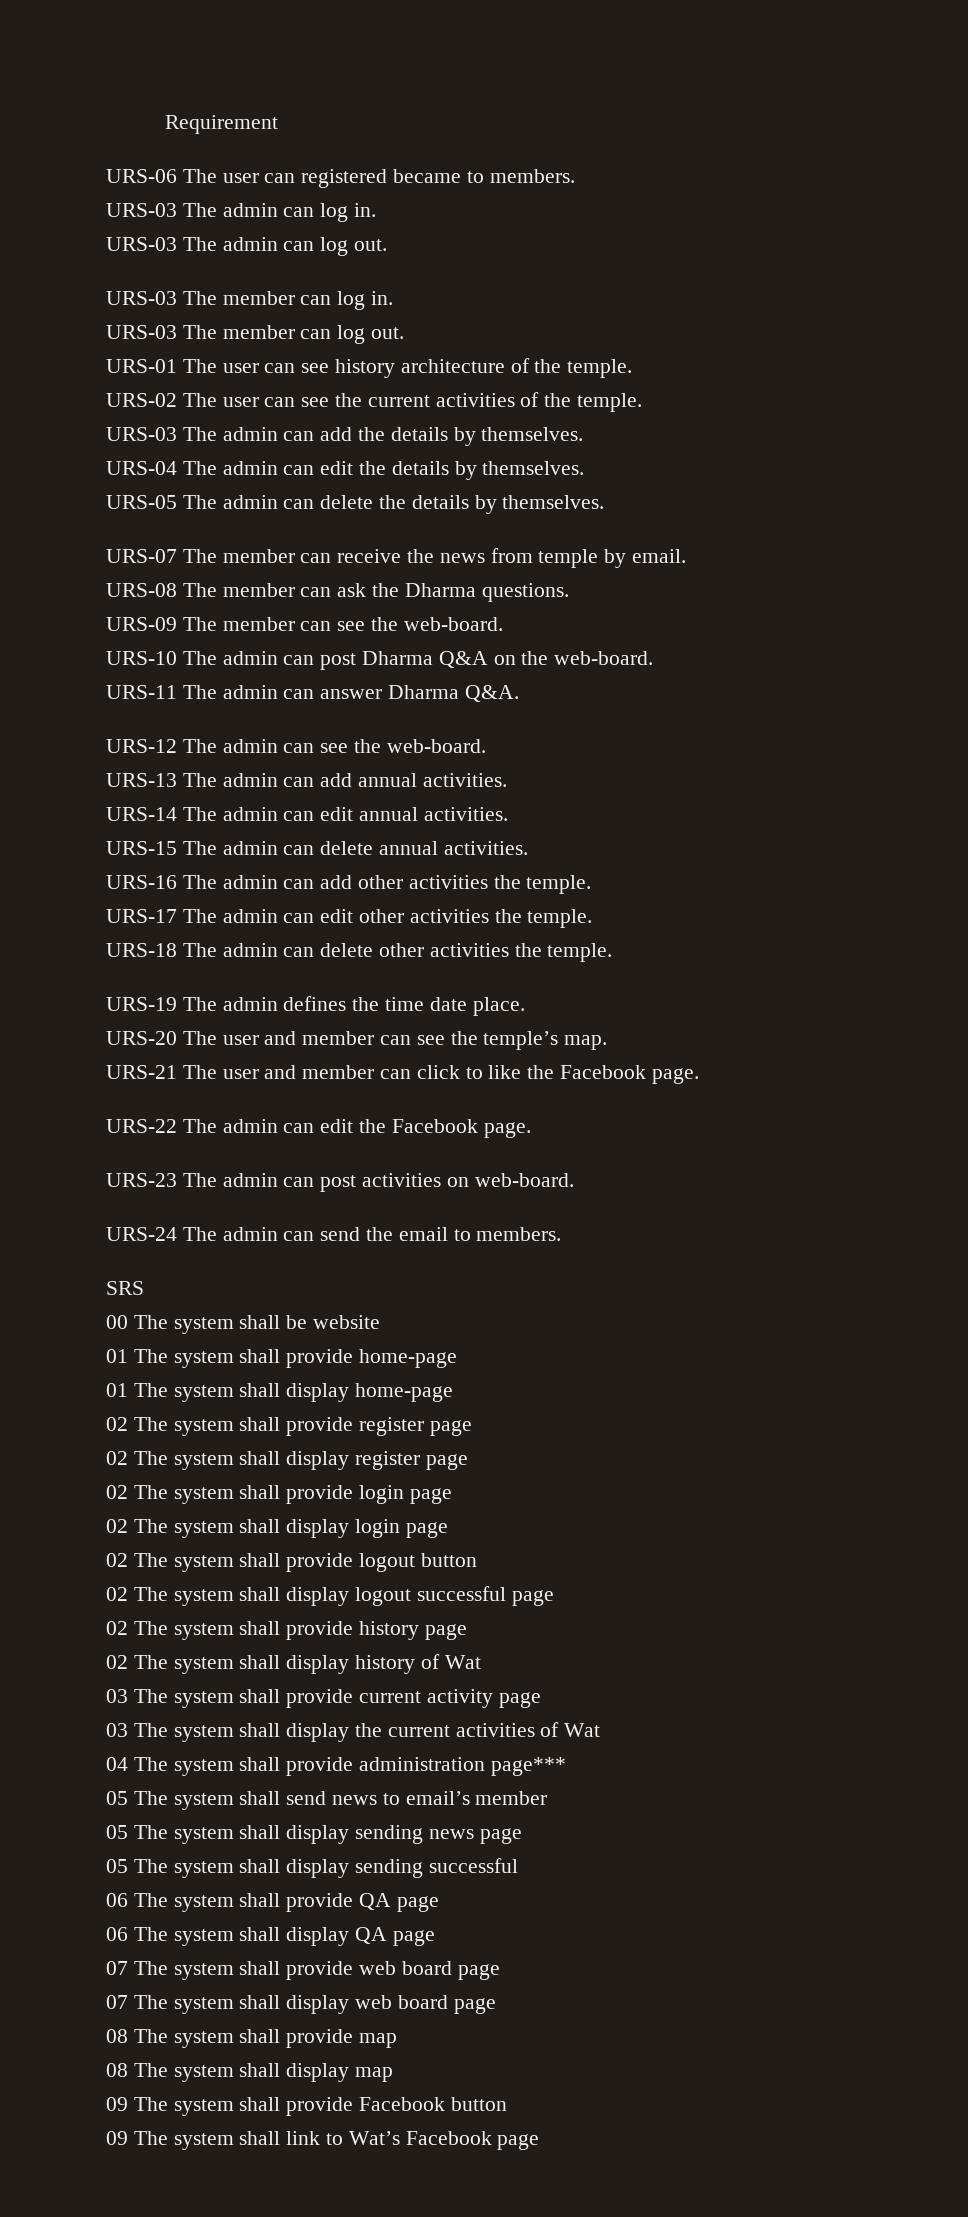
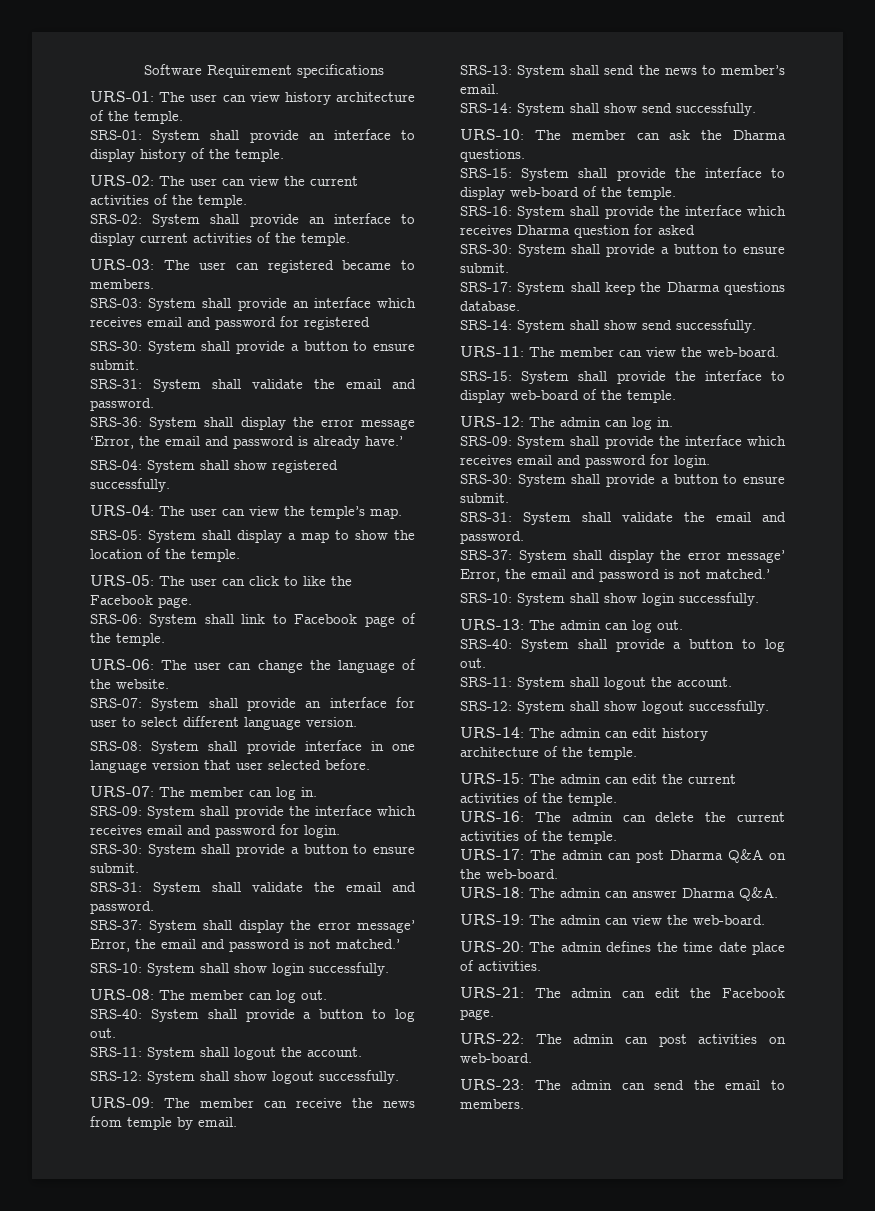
(165, 124) none -> [144,64,203,75] Software
[106,169,177,183] // URS-06 -> [297,64,385,78] [90,91,415,105] [90,110,183,124] [90,129,415,143] [90,148,284,162] [90,175,358,186] [90,194,247,208] [90,213,415,227] [90,232,350,246] [90,259,154,270] specifications // URS-01: The user can view history architecture of the temple. // SRS-01: System shall provide an interface to display history of the temple. // URS-02: The user can view the current activities of the temple. // SRS-02: System shall provide an interface to display current activities of the temple. // URS-03:
[106,203,377,222] [106,237,388,256] [106,291,177,305] URS-03 The admin can log in. // URS-03 The admin can log out. // URS-03 -> [90,297,416,311] [90,316,370,330] [90,341,416,354] [90,360,139,370] [90,379,416,392] [90,398,154,411] [90,417,415,430] [90,436,403,449] [90,460,338,473] [90,478,170,492] [90,505,402,519] [90,530,415,543] [90,548,240,562] [90,575,352,586] [90,595,192,608] [90,613,416,627] [90,633,165,646] [90,659,416,673] [90,679,169,689] [90,697,415,711] [90,716,357,730] [90,740,415,754] [90,759,370,773] [90,786,154,797] SRS-03: System shall provide an interface which receives email and password for registered // SRS-30: System shall provide a button to ensure submit. // SRS-31: System shall validate the email and password. // SRS-36: System shall display the error message ‘Error, the email and password is already have.’ // SRS-04: System shall show registered successfully. // URS-04: The user can view the temple’s map. // SRS-05: System shall display a map to show the location of the temple. // URS-05: The user can click to like the Facebook page. // SRS-06: System shall link to Facebook page of the temple. // URS-06: The user can change the language of the website. // SRS-07: System shall provide an interface for user to select different language version. // SRS-08: System shall provide interface in one language version that user selected before. // URS-07:
[106,325,177,339] URS-03 -> [90,805,416,819] [90,824,340,838] [90,844,416,857] [90,863,139,873] [90,882,416,895] [90,901,154,914] [90,920,415,933] [90,939,400,952] [90,962,389,976] [90,989,154,1000] SRS-09: System shall provide the interface which receives email and password for login. // SRS-30: System shall provide a button to ensure submit. // SRS-31: System shall validate the email and password. // SRS-37: System shall display the error message’ Error, the email and password is not matched.’ // SRS-10: System shall show login successfully. // URS-08:
[106,358,633,378] [106,392,643,412] [106,427,584,446] [106,461,585,480] [106,495,605,514] [106,549,177,563] URS-01 The user can see history architecture of the temple. // URS-02 The user can see the current activities of the temple. // URS-03 The admin can add the details by themselves. // URS-04 The admin can edit the details by themselves. // URS-05 The admin can delete the details by themselves. // URS-07 -> [90,1009,415,1022] [90,1028,116,1038] [90,1047,362,1060] [90,1070,399,1084] [90,1097,154,1108] SRS-40: System shall provide a button to log out. // SRS-11: System shall logout the account. // SRS-12: System shall show logout successfully. // URS-09:
[106,583,177,597] URS-08 -> [460,65,785,78] [460,84,499,94] [460,102,756,116] [460,129,524,140] SRS-13: System shall send the news to member’s email. // SRS-14: System shall show send successfully. // URS-10:
[106,617,503,631] [106,651,177,665] URS-09 The member can see the web-board. // URS-10 -> [460,167,785,181] [460,186,676,200] [460,205,786,219] [460,224,695,238] [460,244,785,257] [460,263,509,273] [460,282,785,295] [460,301,520,311] [460,319,756,333] [460,346,779,357] [460,370,785,384] [460,389,676,403] [460,416,673,430] [460,435,786,449] [460,454,710,468] [460,474,785,487] [460,493,509,503] [460,512,786,525] [460,531,524,544] [460,550,785,563] [460,569,770,582] [460,592,759,606] [460,619,683,633] [460,639,785,652] [460,658,486,668] [460,677,732,690] [460,700,769,714] [460,727,708,741] [460,746,637,760] [460,773,736,784] [460,792,617,806] [460,811,785,822] [460,830,617,844] [460,849,524,860] SRS-15: System shall provide the interface to display web-board of the temple. // SRS-16: System shall provide the interface which receives Dharma question for asked // SRS-30: System shall provide a button to ensure submit. // SRS-17: System shall keep the Dharma questions database. // SRS-14: System shall show send successfully. // URS-11: The member can view the web-board. // SRS-15: System shall provide the interface to display web-board of the temple. // URS-12: The admin can log in. // SRS-09: System shall provide the interface which receives email and password for login. // SRS-30: System shall provide a button to ensure submit. // SRS-31: System shall validate the email and password. // SRS-37: System shall display the error message’ Error, the email and password is not matched.’ // SRS-10: System shall show login successfully. // URS-13: The admin can log out. // SRS-40: System shall provide a button to log out. // SRS-11: System shall logout the account. // SRS-12: System shall show logout successfully. // URS-14: The admin can edit history architecture of the temple. // URS-15: The admin can edit the current activities of the temple. // URS-16: The admin can delete the current activities of the temple. // URS-17:
[106,685,177,699] URS-11 -> [460,887,524,898] URS-18:
[106,739,486,753] [106,773,507,787] [106,807,508,821] [106,841,528,855] [106,875,592,894] [106,909,593,928] [106,943,613,962] [106,997,177,1011] URS-12 The admin can see the web-board. // URS-13 The admin can add annual activities. // URS-14 The admin can edit annual activities. // URS-15 The admin can delete annual activities. // URS-16 The admin can add other activities the temple. // URS-17 The admin can edit other activities the temple. // URS-18 The admin can delete other activities the temple. // URS-19 -> [460,914,765,925] [460,941,524,952] URS-19: The admin can view the web-board. // URS-20:
[472,997,525,1016] [106,1031,608,1050] [106,1065,699,1084] [106,1119,177,1133] place. // URS-20 The user and member can see the temple’s map. // URS-21 The user and member can click to like the Facebook page. // URS-22 -> [752,942,785,955] [460,960,541,971] [460,987,524,998] place of activities. // URS-21:
[106,1173,177,1187] URS-23 -> [460,1033,524,1044] URS-22:
[106,1227,177,1241] URS-24 -> [460,1079,524,1090] URS-23:
[106,1281,144,1295] [106,1315,381,1334] [106,1349,458,1368] [106,1383,454,1402] [106,1417,472,1436] [106,1451,468,1470] [106,1485,452,1504] [106,1519,448,1538] [106,1553,477,1572] [106,1586,554,1606] [106,1621,467,1640] [106,1654,481,1674] [106,1689,541,1708] [106,1722,601,1742] [106,1757,566,1776] [106,1791,548,1810] [106,1825,522,1844] [106,1858,518,1878] [106,1893,439,1912] [106,1927,435,1946] [106,1961,500,1980] [106,1995,496,2014] [106,2029,398,2048] [106,2063,394,2082] [106,2097,507,2116] [106,2131,540,2150] // SRS // 00 The system shall be website // 01 The system shall provide home-page // 01 The system shall display home-page // 02 The system shall provide register page // 02 The system shall display register page // 02 The system shall provide login page // 02 The system shall display login page // 02 The system shall provide logout button // 02 The system shall display logout successful page // 02 The system shall provide history page // 02 The system shall display history of Wat // 03 The system shall provide current activity page // 03 The system shall display the current activities of Wat // 04 The system shall provide administration page*** // 05 The system shall send news to email’s member // 05 The system shall display sending news page // 05 The system shall display sending successful // 06 The system shall provide QA page // 06 The system shall display QA page // 07 The system shall provide web board page // 07 The system shall display web board page // 08 The system shall provide map // 08 The system shall display map // 09 The system shall provide Facebook button // 09 The system shall link to Wat’s Facebook page -> (524, 1104) none

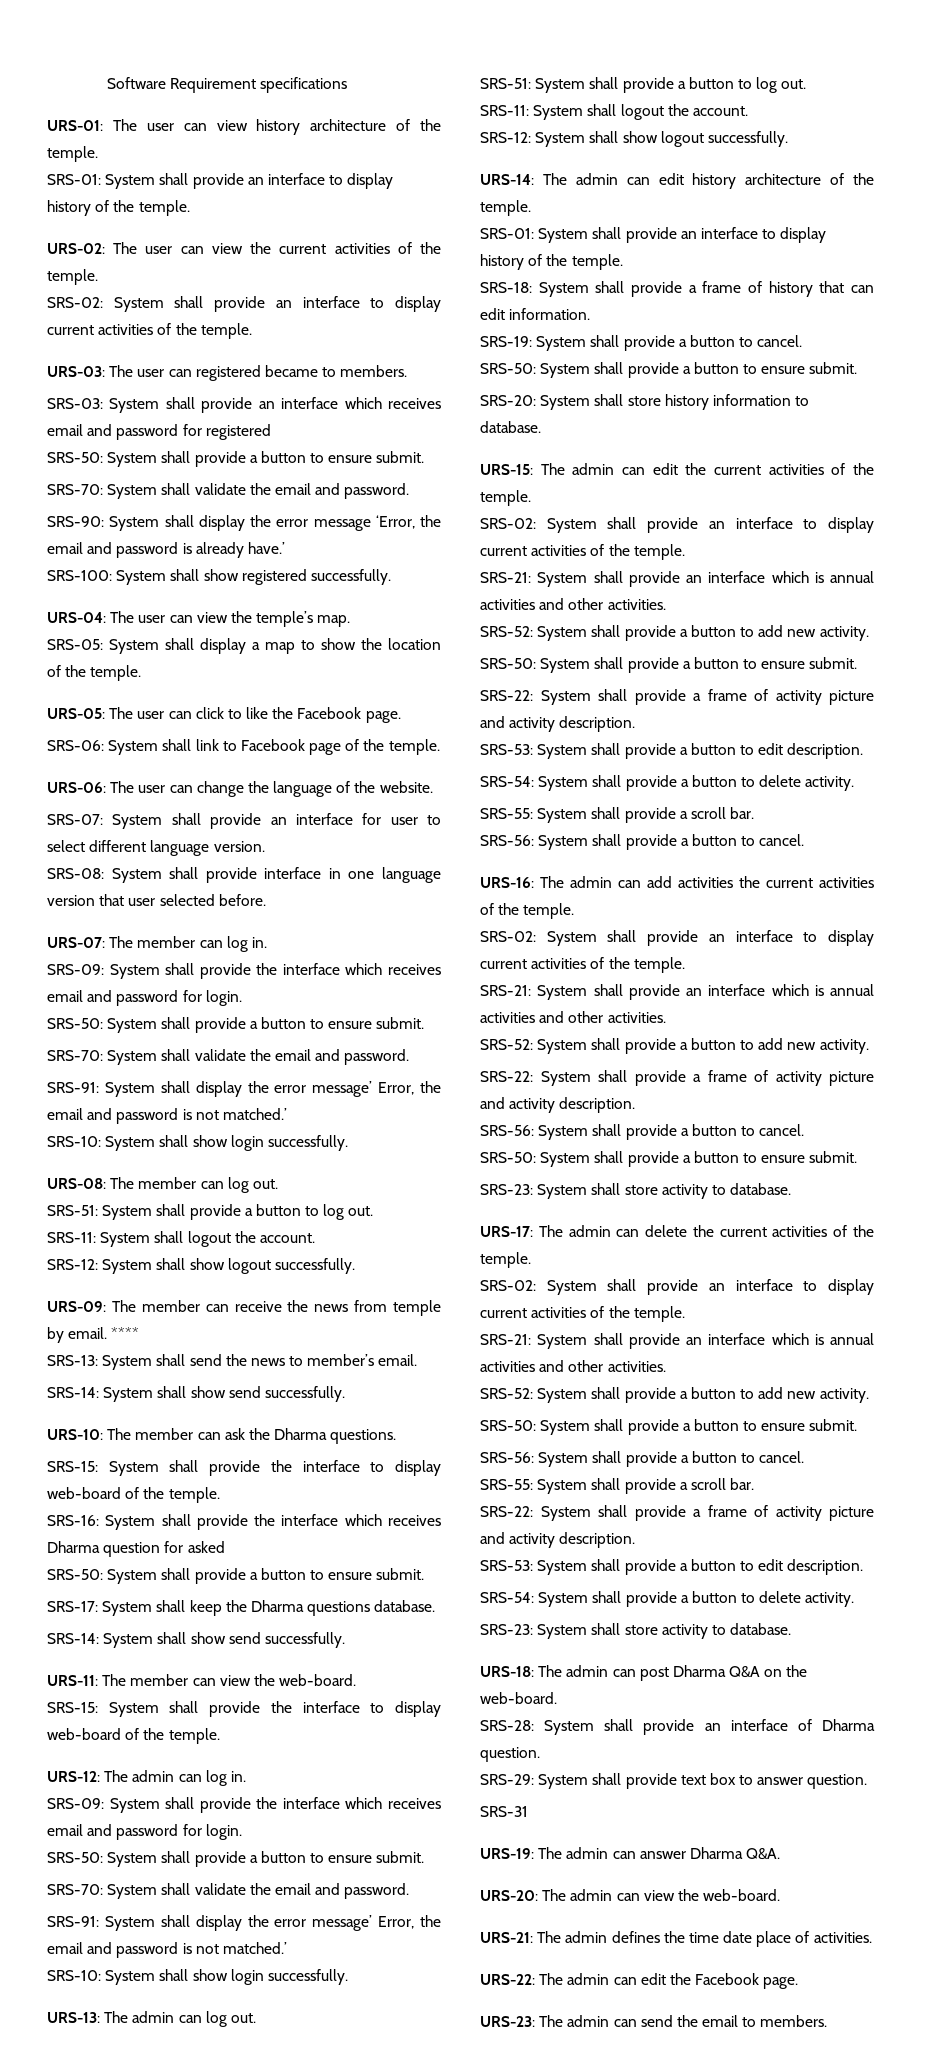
[90,341,416,354] [90,360,139,370] [90,379,416,392] [90,398,154,411] [90,417,142,427] SRS-30: System shall provide a button to ensure submit. // SRS-31: System shall validate the email and password. // SRS-36: -> [47,451,425,467] [47,483,410,499] [47,516,104,527] SRS-50: System shall provide a button to ensure submit. // SRS-70: System shall validate the email and password. // SRS-90:
[90,460,142,470] SRS-04: -> [47,570,112,581] SRS-100:
[90,844,416,857] [90,863,139,873] [90,882,416,895] [90,901,154,914] [90,920,142,930] SRS-30: System shall provide a button to ensure submit. // SRS-31: System shall validate the email and password. // SRS-37: -> [47,1017,425,1033] [47,1049,410,1065] [47,1082,99,1093] SRS-50: System shall provide a button to ensure submit. // SRS-70: System shall validate the email and password. // SRS-91:
[90,1009,142,1019] SRS-40: -> [47,1205,98,1216] SRS-51:
(237, 1122) none -> [111,1327,140,1339] ****
[460,244,512,254] SRS-30: -> [47,1569,103,1580] SRS-50:
[460,474,785,487] [460,493,509,503] [460,512,786,525] [460,531,524,544] [460,550,512,560] SRS-30: System shall provide a button to ensure submit. // SRS-31: System shall validate the email and password. // SRS-37: -> [47,1851,425,1867] [47,1883,410,1899] [47,1916,99,1927] SRS-50: System shall provide a button to ensure submit. // SRS-70: System shall validate the email and password. // SRS-91:
[460,639,512,649] SRS-40: -> [480,78,531,89] SRS-51:
(637, 753) none -> [480,227,827,243] [480,254,623,270] [480,281,874,297] [480,308,591,320] [480,335,803,351] [480,362,858,378] [480,394,810,410] [480,421,541,433] // SRS-01: System shall provide an interface to display history of the temple. // SRS-18: System shall provide a frame of history that can edit information. // SRS-19: System shall provide a button to cancel. // SRS-50: System shall provide a button to ensure submit. // SRS-20: System shall store history information to database.
[460,811,524,822] URS-16: -> [480,517,874,533] [480,544,685,560] [480,571,874,587] [480,598,666,610] [480,625,869,641] [480,657,858,673] [480,689,874,705] [480,716,636,732] [480,743,864,759] [480,775,855,791] [480,807,755,823] [480,834,805,850] [480,876,874,888] [480,903,575,919] [480,930,874,946] [480,957,685,973] [480,984,874,1000] [480,1011,666,1023] [480,1038,869,1054] [480,1070,874,1086] [480,1097,636,1113] [480,1124,805,1140] [480,1151,858,1167] [480,1183,792,1199] [480,1226,533,1237] SRS-02: System shall provide an interface to display current activities of the temple. // SRS-21: System shall provide an interface which is annual activities and other activities. // SRS-52: System shall provide a button to add new activity. // SRS-50: System shall provide a button to ensure submit. // SRS-22: System shall provide a frame of activity picture and activity description. // SRS-53: System shall provide a button to edit description. // SRS-54: System shall provide a button to delete activity. // SRS-55: System shall provide a scroll bar. // SRS-56: System shall provide a button to cancel. // URS-16: The admin can add activities the current activities of the temple. // SRS-02: System shall provide an interface to display current activities of the temple. // SRS-21: System shall provide an interface which is annual activities and other activities. // SRS-52: System shall provide a button to add new activity. // SRS-22: System shall provide a frame of activity picture and activity description. // SRS-56: System shall provide a button to cancel. // SRS-50: System shall provide a button to ensure submit. // SRS-23: System shall store activity to database. // URS-17:
[460,849,524,860] URS-17: -> [480,1279,874,1295] [480,1306,685,1322] [480,1333,874,1349] [480,1360,666,1372] [480,1387,869,1403] [480,1419,858,1435] [480,1451,805,1467] [480,1478,755,1494] [480,1505,874,1521] [480,1532,636,1548] [480,1559,864,1575] [480,1591,855,1607] [480,1623,792,1639] [480,1666,534,1677] SRS-02: System shall provide an interface to display current activities of the temple. // SRS-21: System shall provide an interface which is annual activities and other activities. // SRS-52: System shall provide a button to add new activity. // SRS-50: System shall provide a button to ensure submit. // SRS-56: System shall provide a button to cancel. // SRS-55: System shall provide a scroll bar. // SRS-22: System shall provide a frame of activity picture and activity description. // SRS-53: System shall provide a button to edit description. // SRS-54: System shall provide a button to delete activity. // SRS-23: System shall store activity to database. // URS-18:
[460,887,524,898] URS-18: -> [480,1719,875,1735] [480,1747,540,1762] [480,1773,868,1789] [480,1806,528,1817] [480,1848,534,1859] SRS-28: System shall provide an interface of Dharma question. // SRS-29: System shall provide text box to answer question. // SRS-31 // URS-19:
[460,914,524,925] URS-19: -> [480,1890,538,1901] URS-20:
[460,941,524,952] URS-20: -> [480,1932,533,1943] URS-21:
[460,987,524,998] URS-21: -> [480,1974,535,1985] URS-22:
[460,1033,786,1047] [460,1053,532,1063] // URS-22: The admin can post activities on web-board. -> (799, 1983) none

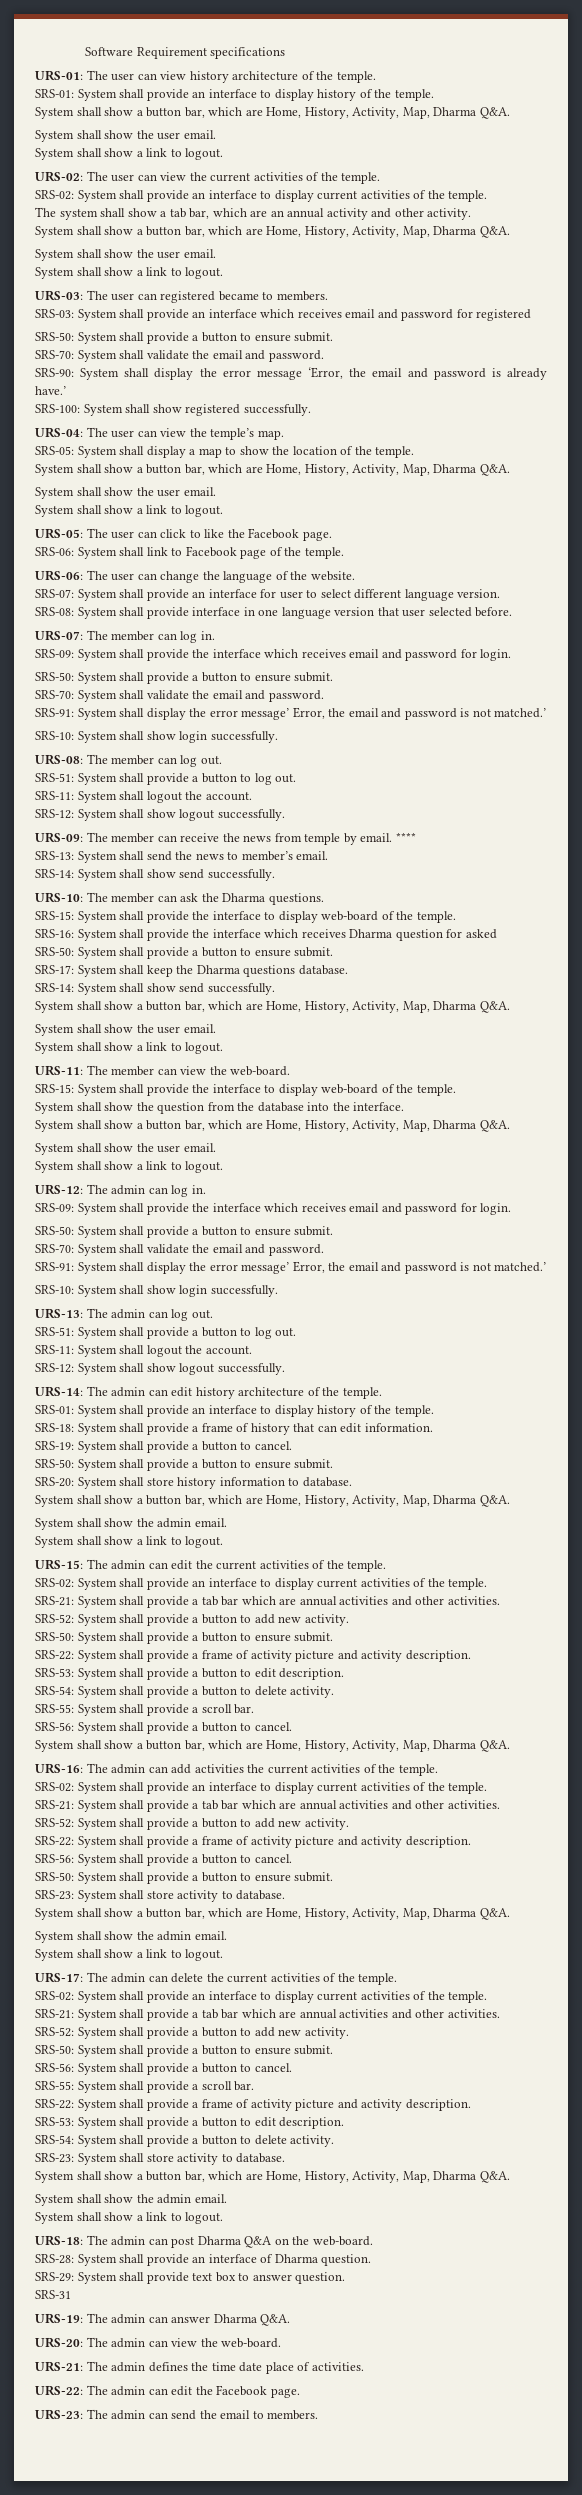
(190, 208) none -> [35,107,510,119] [35,130,216,142] [35,148,224,160] // System shall show a button bar, which are Home, History, Activity, Map, Dharma Q&A. // System shall show the user email. // System shall show a link to logout.
(252, 331) none -> [35,207,472,220] [35,226,510,238] [35,249,216,261] [35,267,224,279] // The system shall show a tab bar, which are an annual activity and other activity. // System shall show a button bar, which are Home, History, Activity, Map, Dharma Q&A. // System shall show the user email. // System shall show a link to logout.
(142, 673) none -> [35,464,510,476] [35,487,216,499] [35,505,224,517] // System shall show a button bar, which are Home, History, Activity, Map, Dharma Q&A. // System shall show the user email. // System shall show a link to logout.
(345, 1640) none -> [35,1001,510,1013] [35,1024,216,1036] [35,1042,224,1054] // System shall show a button bar, which are Home, History, Activity, Map, Dharma Q&A. // System shall show the user email. // System shall show a link to logout.
(220, 1736) none -> [35,1102,405,1114] [35,1120,510,1132] [35,1143,216,1155] [35,1161,224,1173] // System shall show the question from the database into the interface. // System shall show a button bar, which are Home, History, Activity, Map, Dharma Q&A. // System shall show the user email. // System shall show a link to logout.
(541, 427) none -> [35,1495,510,1507] [35,1518,227,1530] [35,1536,224,1548] // System shall show a button bar, which are Home, History, Activity, Map, Dharma Q&A. // System shall show the admin email. // System shall show a link to logout.
[686,571,824,583] an interface which is -> [192,1596,297,1606] a tab bar which are
(805, 840) none -> [35,1740,510,1752] // System shall show a button bar, which are Home, History, Activity, Map, Dharma Q&A.
[686,984,824,996] an interface which is -> [192,1800,297,1810] a tab bar which are
(792, 1189) none -> [35,1908,510,1920] [35,1931,227,1943] [35,1949,224,1961] // System shall show a button bar, which are Home, History, Activity, Map, Dharma Q&A. // System shall show the admin email. // System shall show a link to logout.
[686,1333,824,1345] an interface which is -> [192,2009,297,2019] a tab bar which are
(792, 1629) none -> [35,2171,510,2183] [35,2194,227,2206] [35,2212,224,2224] // System shall show a button bar, which are Home, History, Activity, Map, Dharma Q&A. // System shall show the admin email. // System shall show a link to logout.

